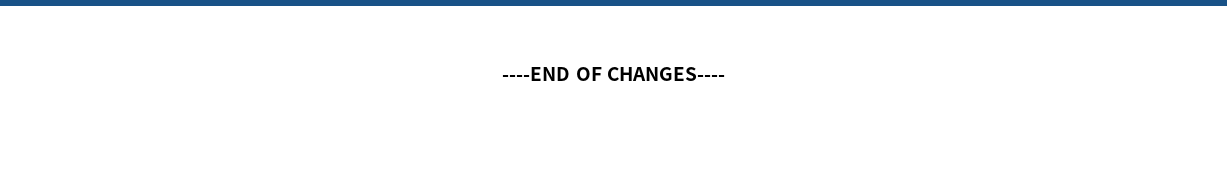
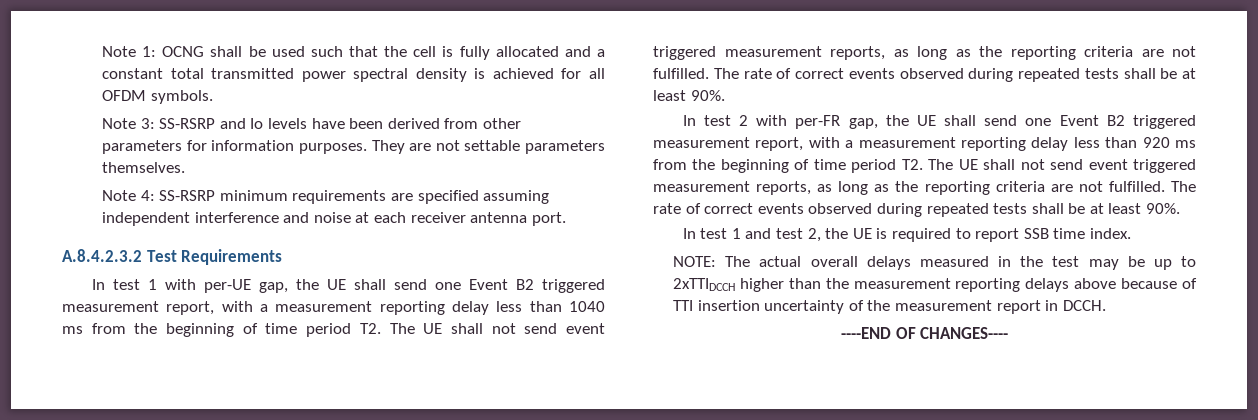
(502, 74) none -> [102,46,605,60] [102,68,605,82] [102,90,213,104] [102,118,521,129] [102,140,605,154] [102,162,186,173] [102,190,550,204] [102,212,566,226] [62,249,283,265] [91,279,605,293] [62,301,605,315] [62,323,605,337] [653,46,1196,60] [653,68,1196,82] [653,90,725,101] [682,115,1196,129] [653,137,1196,151] [653,159,1196,173] [653,181,1196,195] [653,203,1181,217] [682,228,1131,242] [673,256,1196,270] [673,278,1197,292] [673,300,1106,314] Note 1: OCNG shall be used such that the cell is fully allocated and a constant total transmitted power spectral density is achieved for all OFDM symbols. // Note 3: SS-RSRP and Io levels have been derived from other parameters for information purposes. They are not settable parameters themselves. // Note 4: SS-RSRP minimum requirements are specified assuming independent interference and noise at each receiver antenna port. // A.8.4.2.3.2 Test Requirements // In test 1 with per-UE gap, the UE shall send one Event B2 triggered measurement report, with a measurement reporting delay less than 1040 ms from the beginning of time period T2. The UE shall not send event triggered measurement reports, as long as the reporting criteria are not fulfilled. The rate of correct events observed during repeated tests shall be at least 90%. // In test 2 with per-FR gap, the UE shall send one Event B2 triggered measurement report, with a measurement reporting delay less than 920 ms from the beginning of time period T2. The UE shall not send event triggered measurement reports, as long as the reporting criteria are not fulfilled. The rate of correct events observed during repeated tests shall be at least 90%. // In test 1 and test 2, the UE is required to report SSB time index. // NOTE: The actual overall delays measured in the test may be up to 2xTTIDCCH higher than the measurement reporting delays above because of TTI insertion uncertainty of the measurement report in DCCH. //

